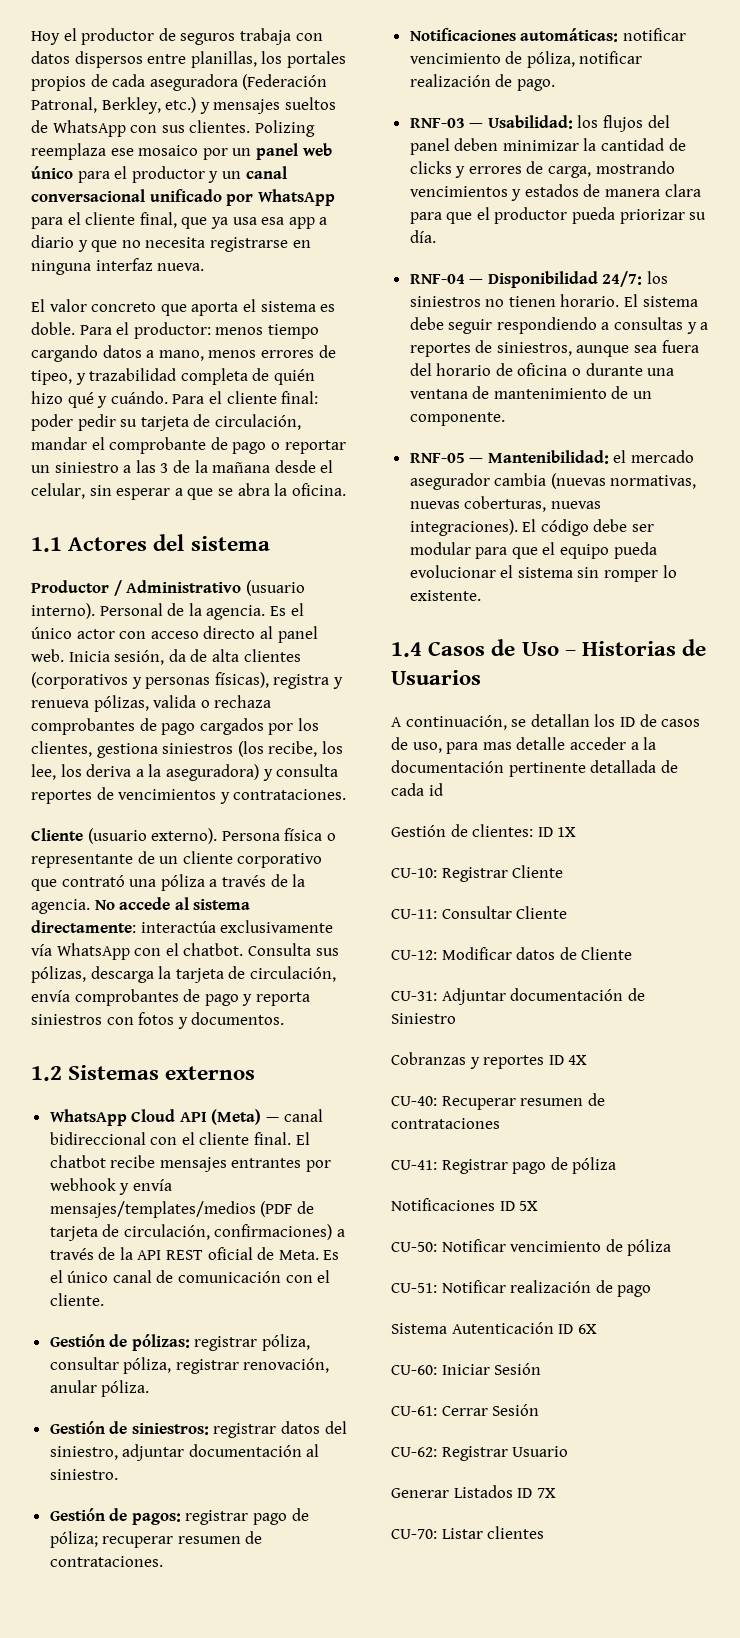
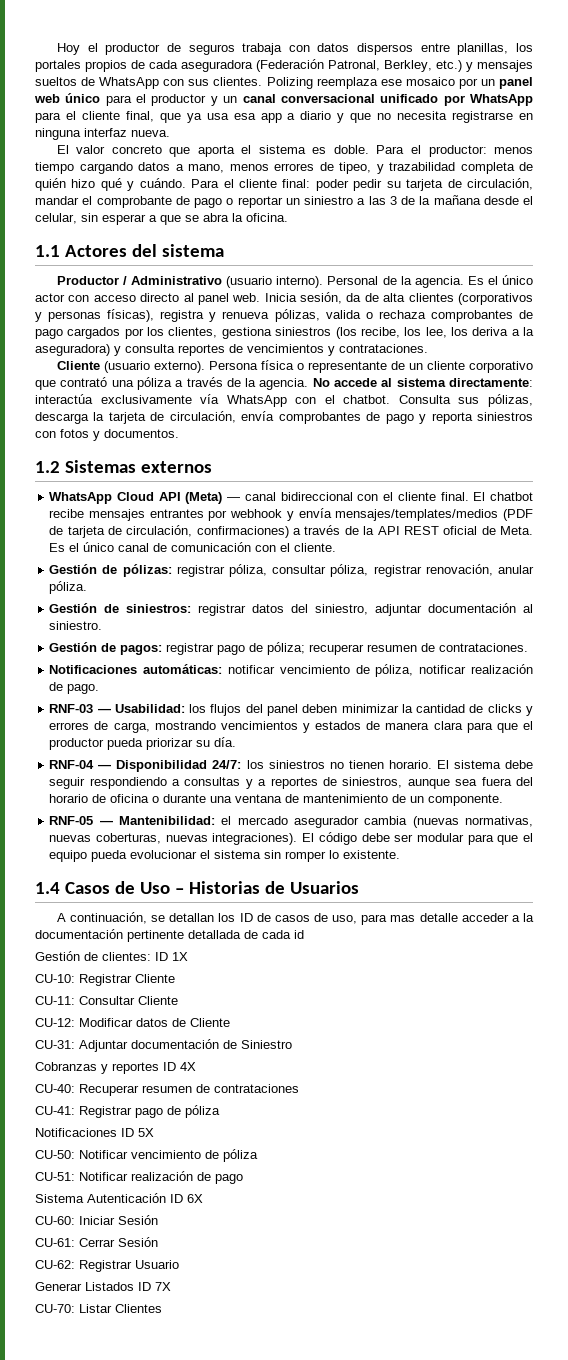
[487,1526,545,1539] clientes -> [115,1304,162,1313] Clientes

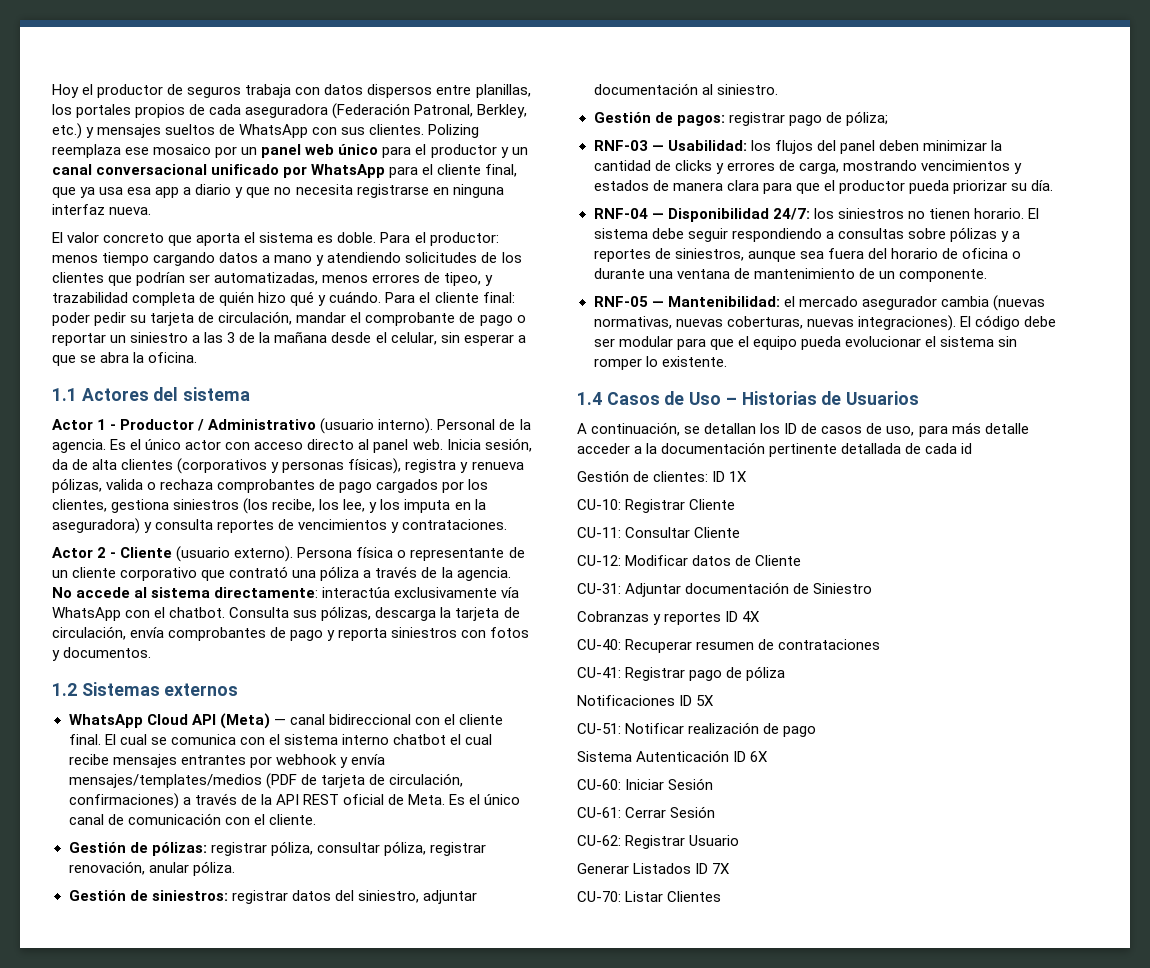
[188,164,224,173] mano, -> [274,252,522,266] [52,272,319,286] mano y atendiendo solicitudes de los clientes que podrían ser automatizadas,
(224, 250) none -> [52,419,117,430] Actor 1 -
[450,327,520,336] los deriva a -> [369,499,471,513] y los imputa en
(428, 348) none -> [52,547,117,558] Actor 2 -
[490,492,534,501] chatbot -> [119,734,493,745] cual se comunica con el sistema interno chatbot el cual
[309,643,529,655] [49,664,533,677] [49,682,100,694] recuperar resumen de contrataciones. // Notificaciones automáticas: notificar vencimiento de póliza, notificar realización de pago. -> (888, 118) none
(241, 781) none -> [907,227,997,242] sobre pólizas
[390,915,416,922] mas -> [951,422,981,434] más
[35,1149,258,1162] // CU-50: Notificar vencimiento de póliza -> (715, 700) none

